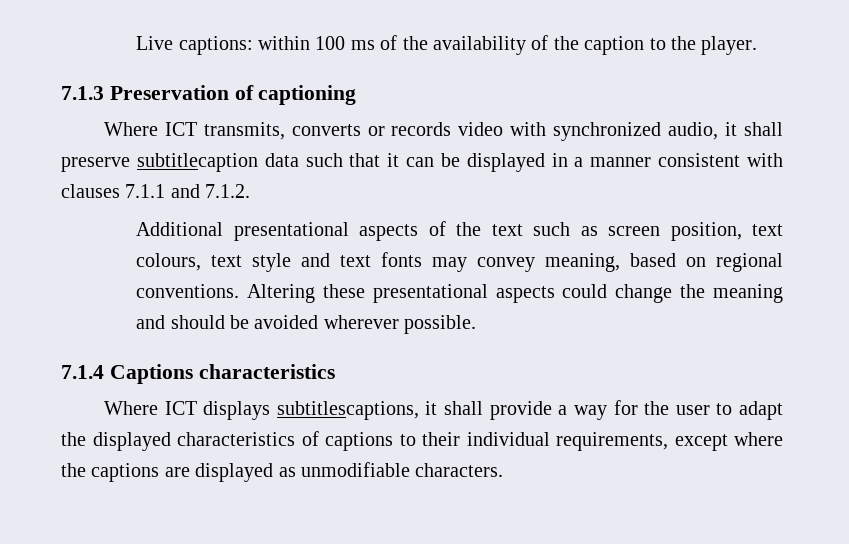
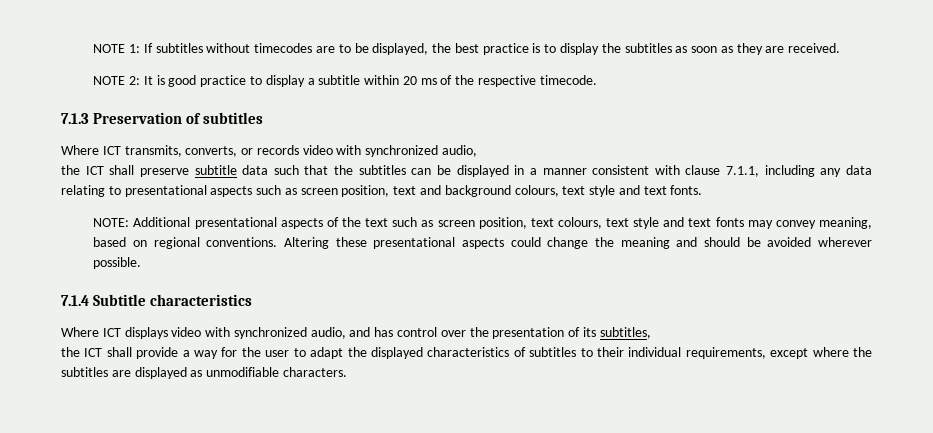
[136,35,758,55] Live captions: within 100 ms of the availability of the caption to the player. -> [93,43,841,55] [93,75,597,87] NOTE 1: If subtitles without timecodes are to be displayed, the best practice is to display the subtitles as soon as they are received. // NOTE 2: It is good practice to display a subtitle within 20 ms of the respective timecode.
[258,85,357,105] captioning -> [202,112,263,124] subtitles
[291,124,361,136] converts -> [185,146,238,157] converts,
[725,122,738,136] it -> [61,165,104,175] // the ICT
[136,153,258,172] subtitlecaption -> [194,165,237,175] subtitle
[387,153,400,167] it -> [334,165,406,175] the subtitles
[61,184,251,198] clauses 7.1.1 and 7.1.2. // -> [685,165,872,177] [61,185,703,197] [93,218,130,227] clause 7.1.1, including any data relating to presentational aspects such as screen position, text and background colours, text style and text fonts. // NOTE:
[109,364,193,384] Captions -> [92,294,146,306] Subtitle
[276,401,438,420] subtitlescaptions, it -> [171,327,651,339] [61,347,103,357] video with synchronized audio, and has control over the presentation of its subtitles, // the ICT
[325,432,393,451] captions -> [529,347,577,357] subtitles
[91,463,160,482] captions -> [61,367,108,377] subtitles

